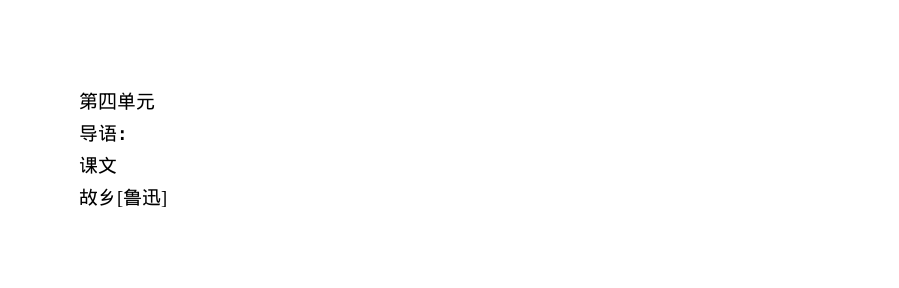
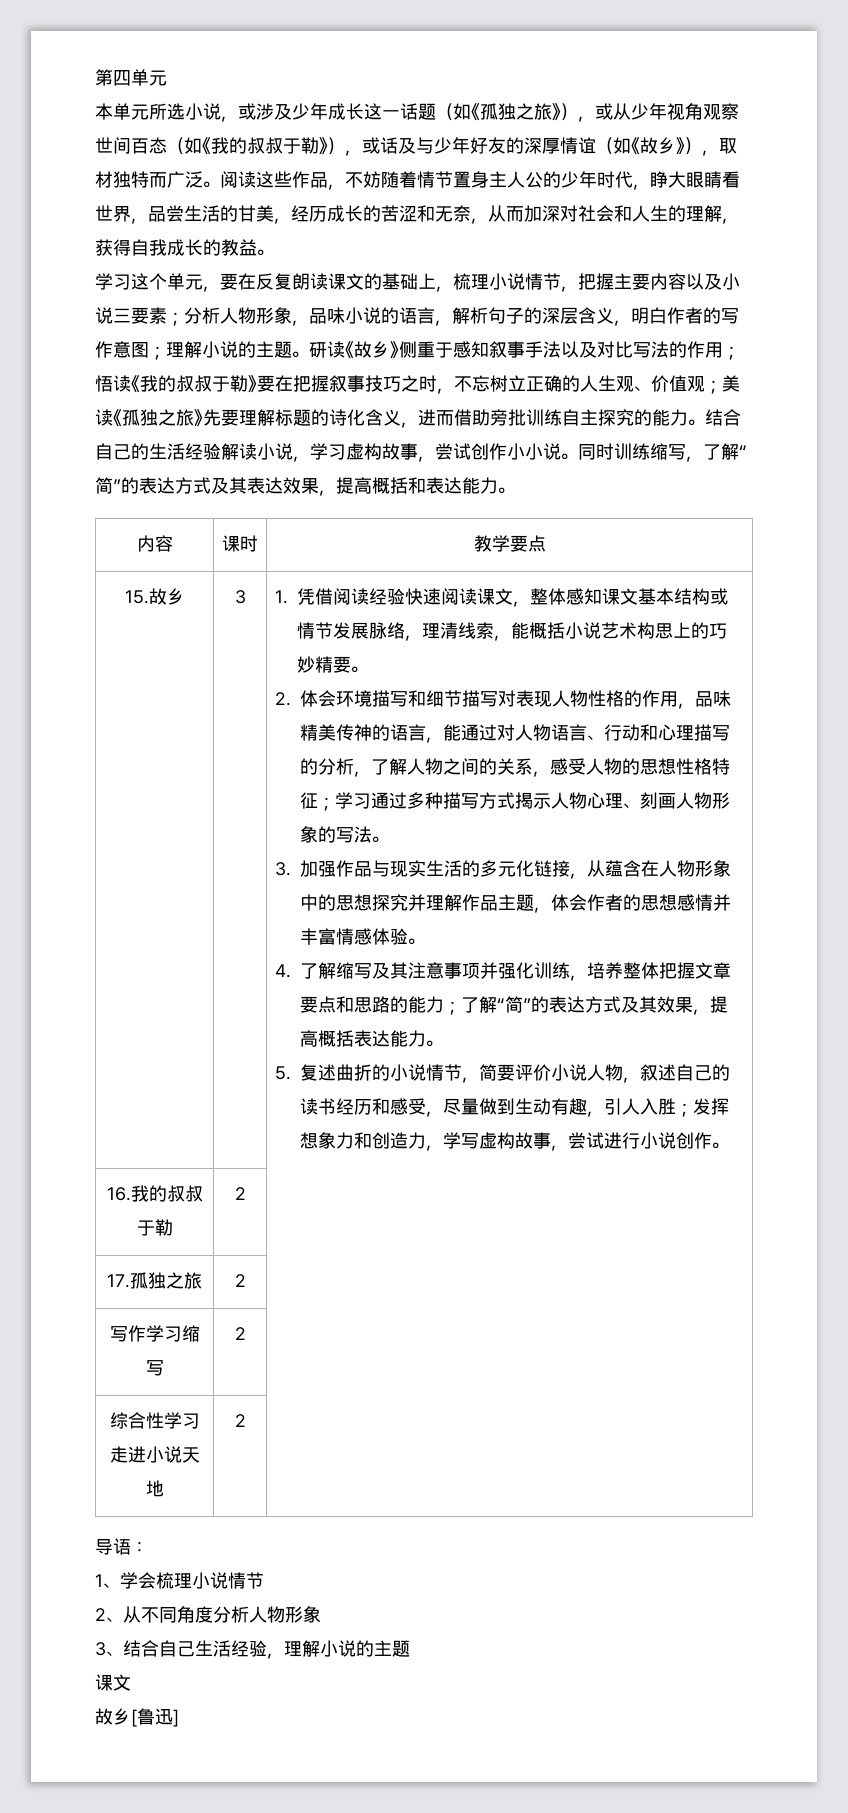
[79,124,136,142] 导语： -> [95,103,739,122] [95,137,737,156] [95,171,740,190] [95,205,739,224] [95,239,274,256] [95,273,740,292] [95,307,739,326] [95,341,740,360] [95,375,740,394] [95,409,741,428] [95,443,747,462] [95,477,515,496] [136,535,173,552] [222,535,258,552] [473,535,546,552] [124,588,185,605] [234,590,246,604] [274,588,728,607] [296,622,727,641] [296,656,368,673] [274,690,731,709] [299,724,730,743] [299,758,730,777] [299,792,730,811] [299,826,389,843] [274,860,731,879] [299,894,731,913] [299,928,425,945] [274,962,731,981] [299,996,728,1015] [299,1030,443,1047] [274,1064,730,1083] [299,1098,729,1117] [299,1132,729,1151] [106,1185,203,1202] [136,1219,173,1236] [234,1187,246,1200] [107,1272,202,1289] [234,1274,246,1287] [109,1325,200,1342] [145,1360,164,1376] [234,1327,246,1340] [109,1412,200,1429] [109,1446,200,1463] [145,1480,164,1497] [234,1414,246,1427] [95,1538,148,1555] [95,1572,264,1589] [95,1606,321,1623] [95,1640,410,1659] 本单元所选小说，或涉及少年成长这一话题（如《孤独之旅》），或从少年视角观察世间百态（如《我的叔叔于勒》），或话及与少年好友的深厚情谊（如《故乡》），取材独特而广泛。阅读这些作品，不妨随着情节置身主人公的少年时代，睁大眼睛看世界，品尝生活的甘美，经历成长的苦涩和无奈，从而加深对社会和人生的理解，获得自我成长的教益。 // 学习这个单元，要在反复朗读课文的基础上，梳理小说情节，把握主要内容以及小说三要素；分析人物形象，品味小说的语言，解析句子的深层含义，明白作者的写作意图；理解小说的主题。研读《故乡》侧重于感知叙事手法以及对比写法的作用；悟读《我的叔叔于勒》要在把握叙事技巧之时，不忘树立正确的人生观、价值观；美读《孤独之旅》先要理解标题的诗化含义，进而借助旁批训练自主探究的能力。结合自己的生活经验解读小说，学习虚构故事，尝试创作小小说。同时训练缩写，了解“简”的表达方式及其表达效果，提高概括和表达能力。 // 内容 | 课时 | 教学要点 // 15.故乡 | 3 | 1.凭借阅读经验快速阅读课文，整体感知课文基本结构或情节发展脉络，理清线索，能概括小说艺术构思上的巧妙精要。 // 2.体会环境描写和细节描写对表现人物性格的作用，品味精美传神的语言，能通过对人物语言、行动和心理描写的分析，了解人物之间的关系，感受人物的思想性格特征；学习通过多种描写方式揭示人物心理、刻画人物形象的写法。 // 3.加强作品与现实生活的多元化链接，从蕴含在人物形象中的思想探究并理解作品主题，体会作者的思想感情并丰富情感体验。 // 4.了解缩写及其注意事项并强化训练，培养整体把握文章要点和思路的能力；了解“简”的表达方式及其效果，提高概括表达能力。 // 5.复述曲折的小说情节，简要评价小说人物，叙述自己的读书经历和感受，尽量做到生动有趣，引人入胜；发挥想象力和创造力，学写虚构故事，尝试进行小说创作。 // 16.我的叔叔于勒 | 2 | // 17.孤独之旅 | 2 | // 写作学习缩写 | 2 | // 综合性学习走进小说天地 | 2 | // 导语： // 1、学会梳理小说情节 // 2、从不同角度分析人物形象 // 3、结合自己生活经验，理解小说的主题

